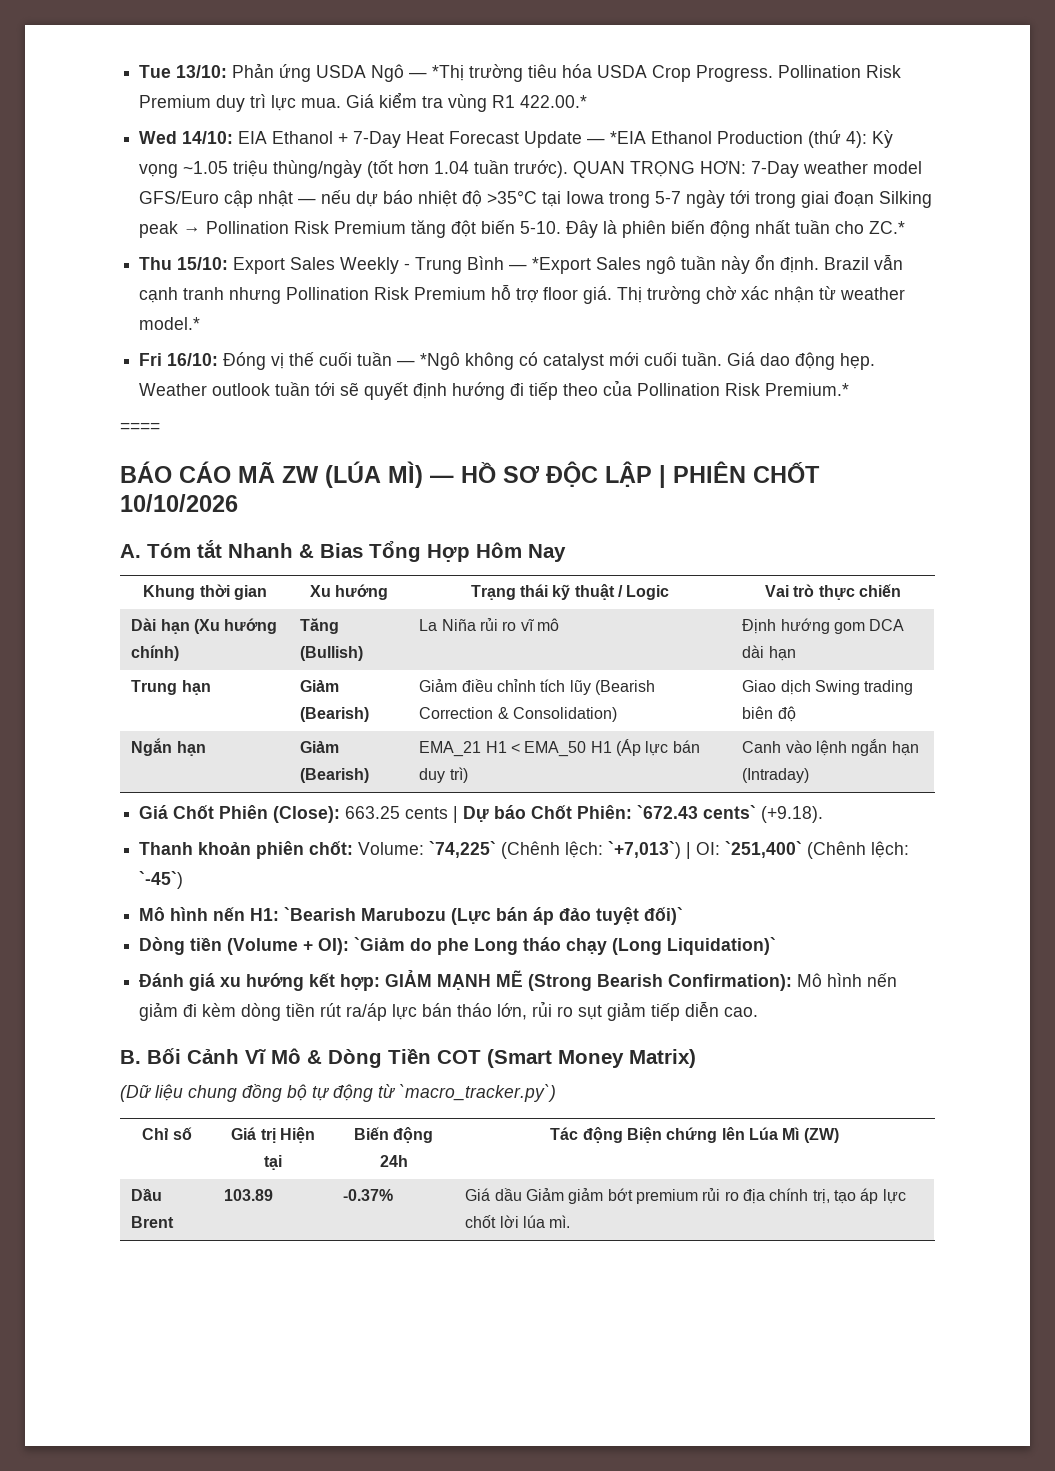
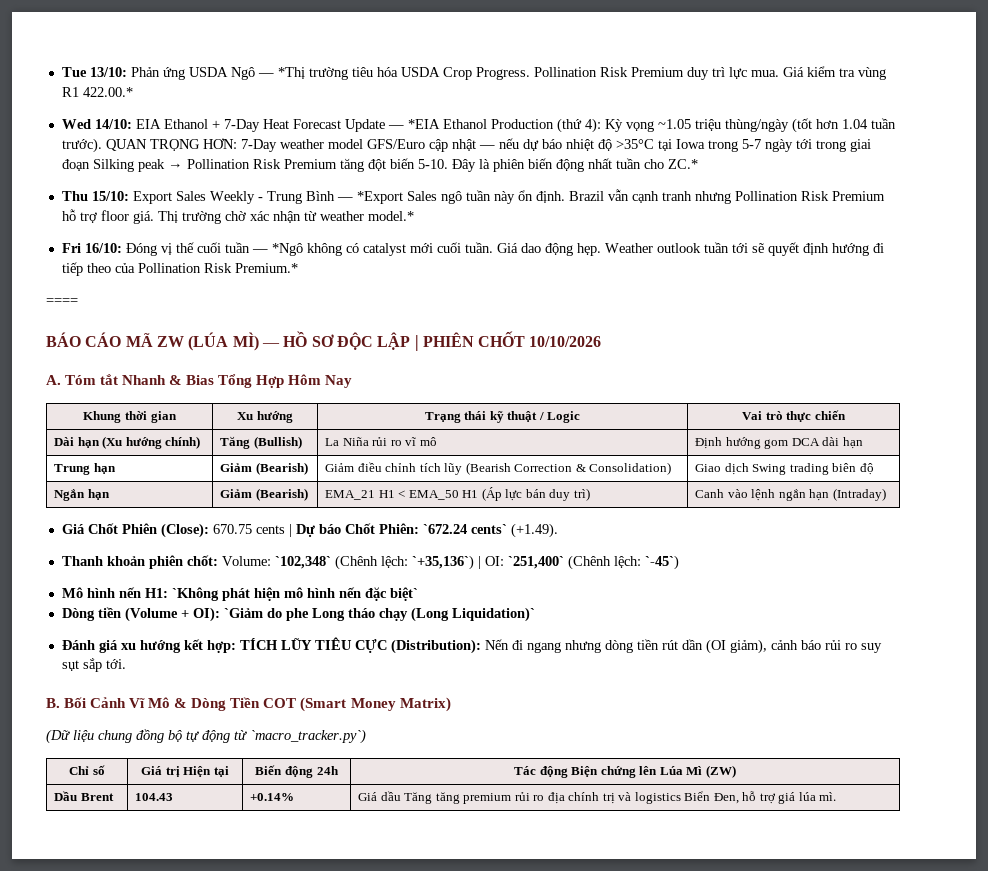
[345,806,401,819] 663.25 -> [212,524,252,534] 670.75
[637,805,824,823] `672.43 cents` (+9.18). -> [422,523,558,538] `672.24 cents` (+1.49).
[429,841,682,859] `74,225` (Chênh lệch: `+7,013`) -> [274,555,474,570] `102,348` (Chênh lệch: `+35,136`)
[284,907,684,925] `Bearish Marubozu (Lực bán áp đảo tuyệt đối)` -> [171,587,418,601] `Không phát hiện mô hình nến đặc biệt`
[385,970,898,991] [139,1001,759,1021] GIẢM MẠNH MẼ (Strong Bearish Confirmation): Mô hình nến giảm đi kèm dòng tiền rút ra/áp lực bán tháo lớn, rủi ro sụt giảm tiếp diễn cao. -> [239,637,882,654] [61,658,126,672] TÍCH LŨY TIÊU CỰC (Distribution): Nến đi ngang nhưng dòng tiền rút dần (OI giảm), cảnh báo rủi ro suy sụt sắp tới.
[224,1189,274,1201] [343,1189,394,1201] 103.89 | -0.37% -> [135,793,174,801] [250,793,295,801] 104.43 | +0.14%
[526,1188,633,1204] Giảm giảm bớt -> [404,792,460,804] Tăng tăng
[812,1188,906,1204] [465,1215,519,1228] trị, tạo áp lực chốt lời -> [602,791,796,804] trị và logistics Biển Đen, hỗ trợ giá

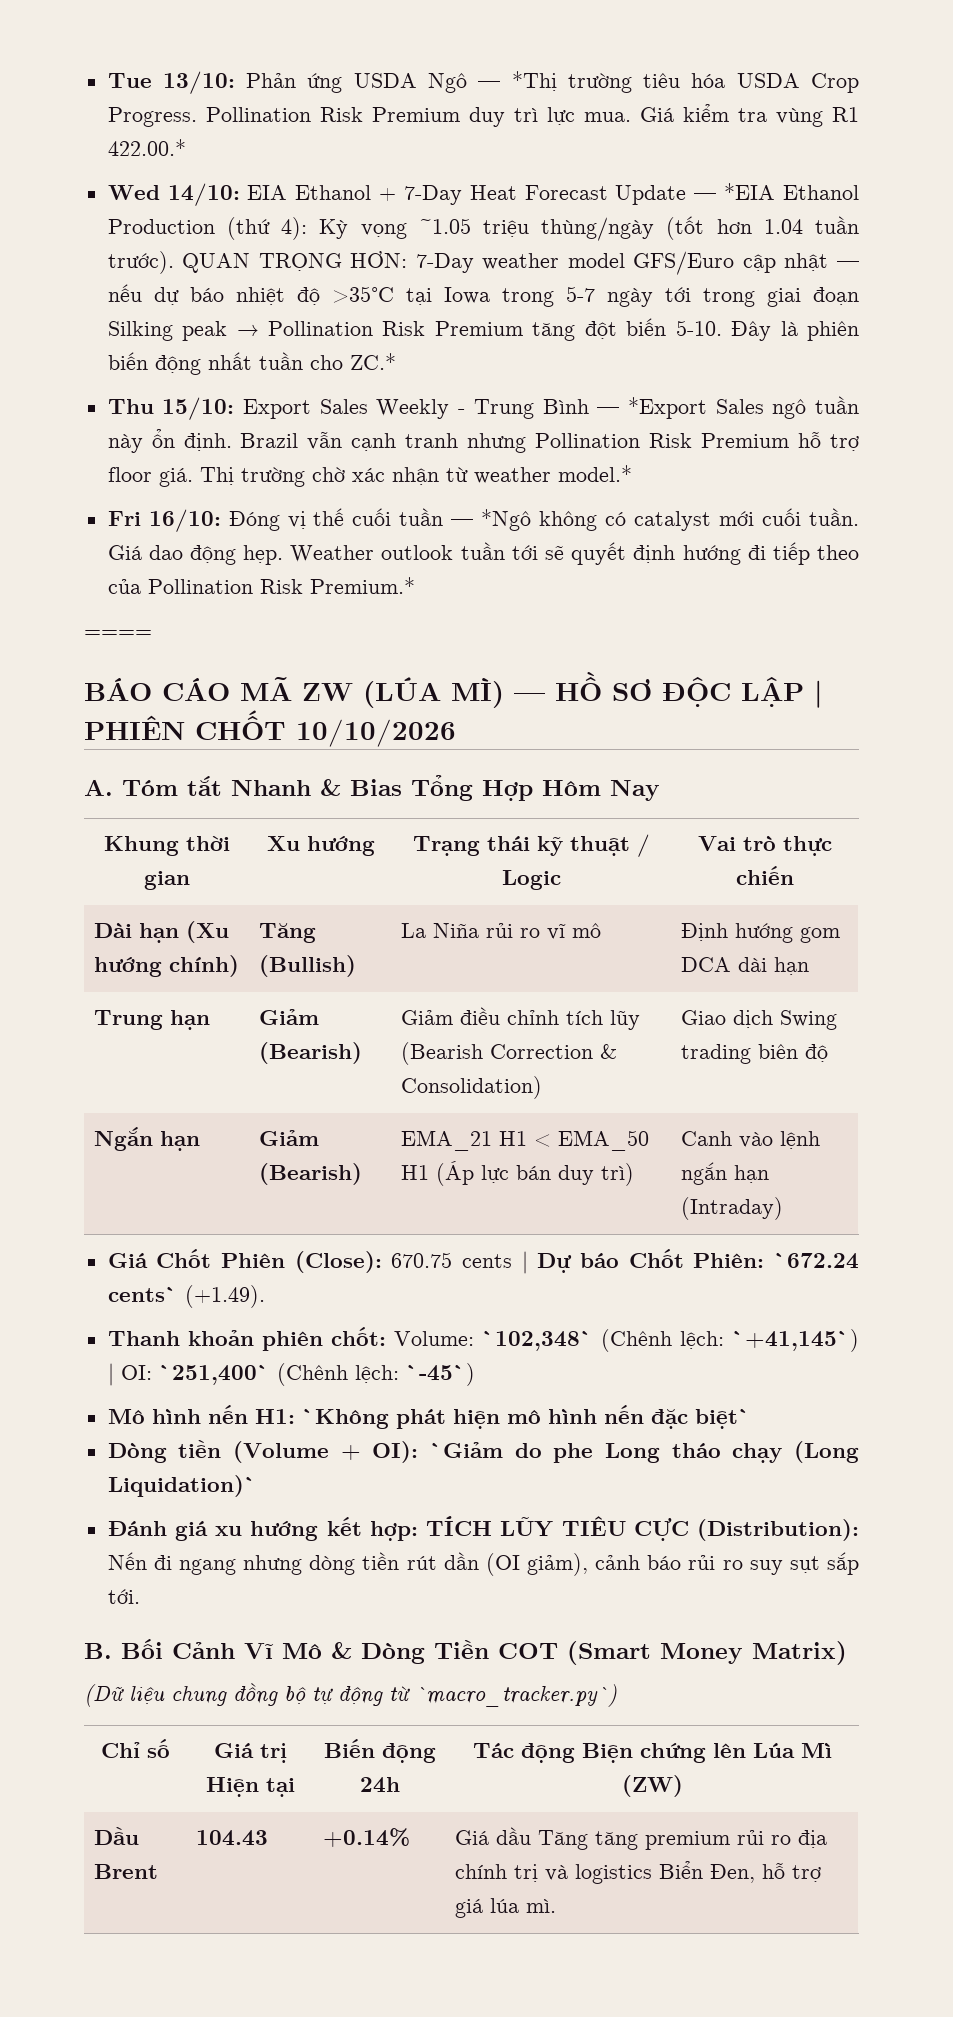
[411,555,474,570] `+35,136`) -> [732,1329,860,1352] `+41,145`)

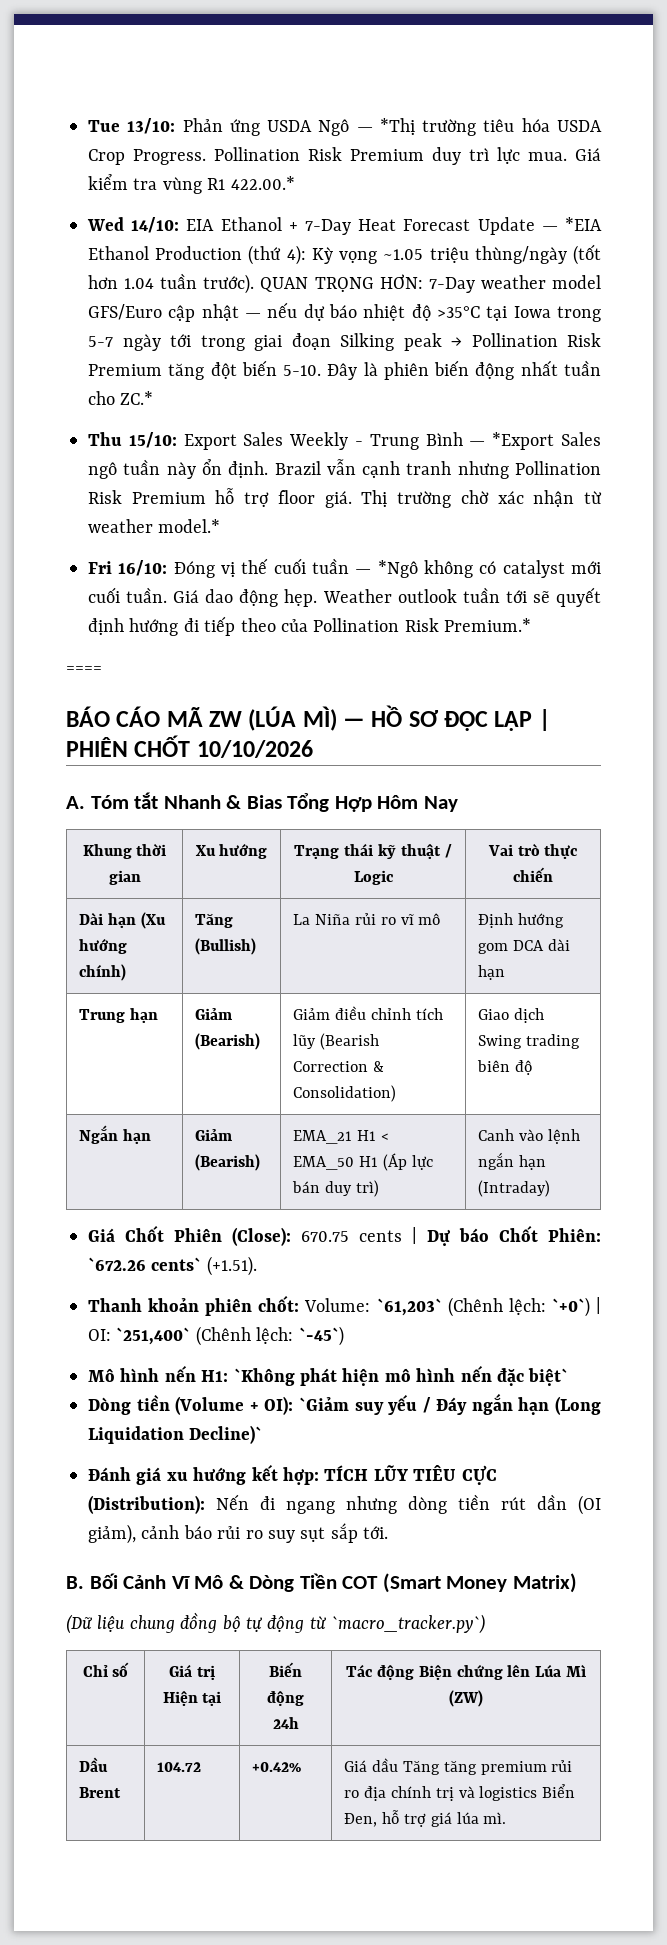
[773,1252,859,1269] [107,1285,265,1308] `672.24 cents` (+1.49). -> [88,1256,257,1276] `672.26 cents` (+1.51).
[481,1329,860,1352] `102,348` (Chênh lệch: `+41,145`) -> [376,1297,590,1317] `61,203` (Chênh lệch: `+0`)
[514,1441,859,1463] [107,1475,257,1497] do phe Long tháo chạy (Long Liquidation)` -> [354,1393,601,1415] [88,1425,263,1444] suy yếu / Đáy ngắn hạn (Long Liquidation Decline)`
[196,1830,269,1846] [323,1828,411,1847] 104.43 | +0.14% -> [157,1762,202,1772] [252,1762,302,1772] 104.72 | +0.42%

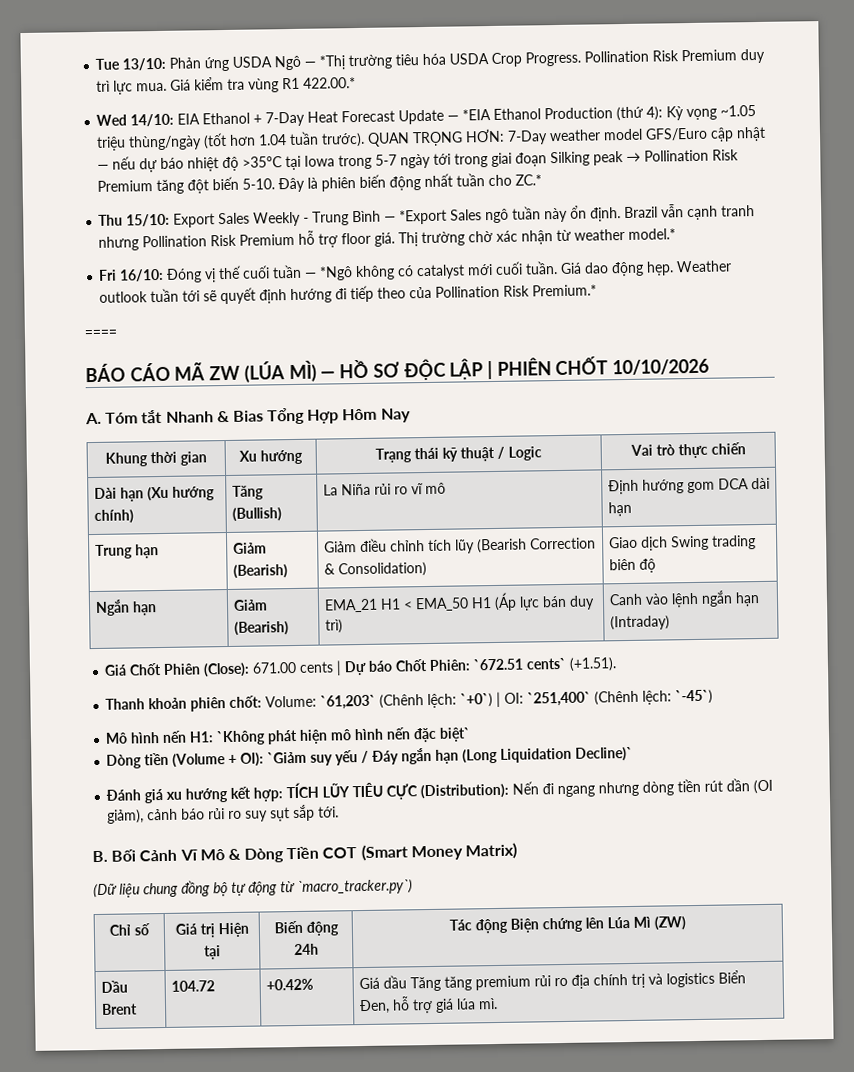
[301,1231,349,1242] 670.75 -> [252,661,298,674] 671.00
[88,1257,146,1271] `672.26 -> [473,658,525,671] `672.51

